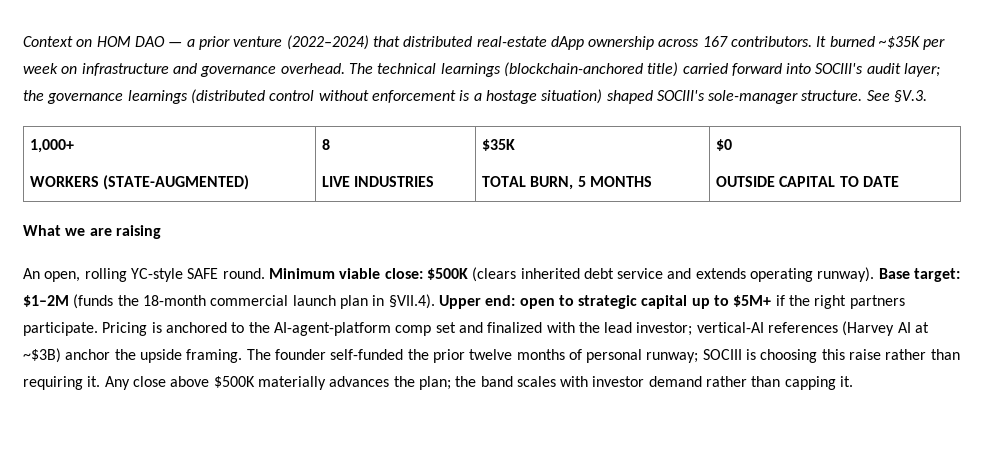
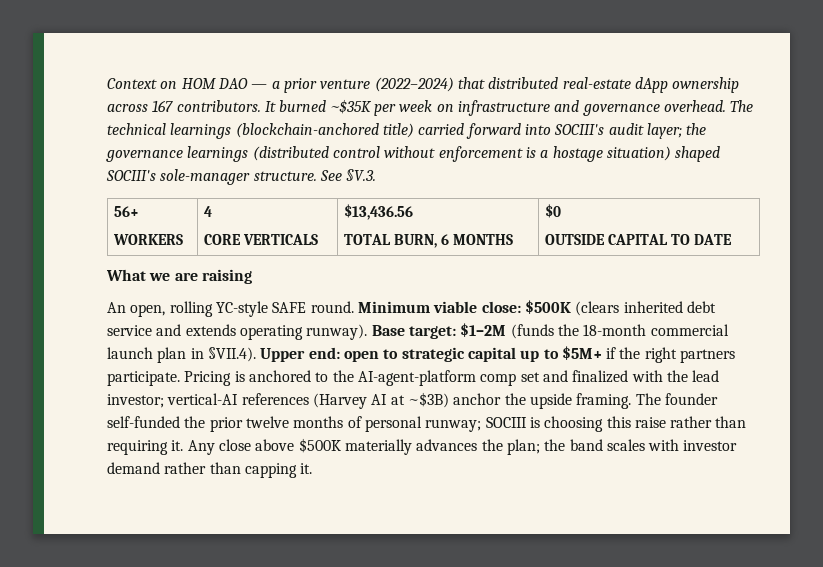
[29,139,74,153] 1,000+ -> [113,206,139,217] 56+
[103,175,250,190] [321,139,330,150] [321,176,435,187] [481,139,515,151] (STATE-AUGMENTED) | 8 // LIVE INDUSTRIES | $35K -> [203,206,212,217] [203,234,318,245] [343,204,413,220] | 4 // CORE VERTICALS | $13,436.56
[577,176,586,187] 5 -> [440,234,449,245] 6

